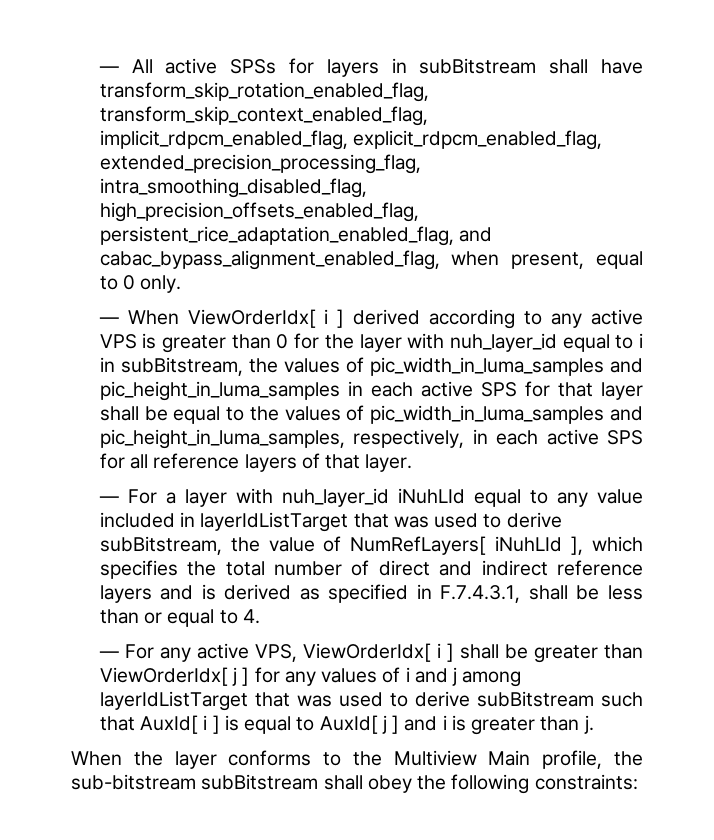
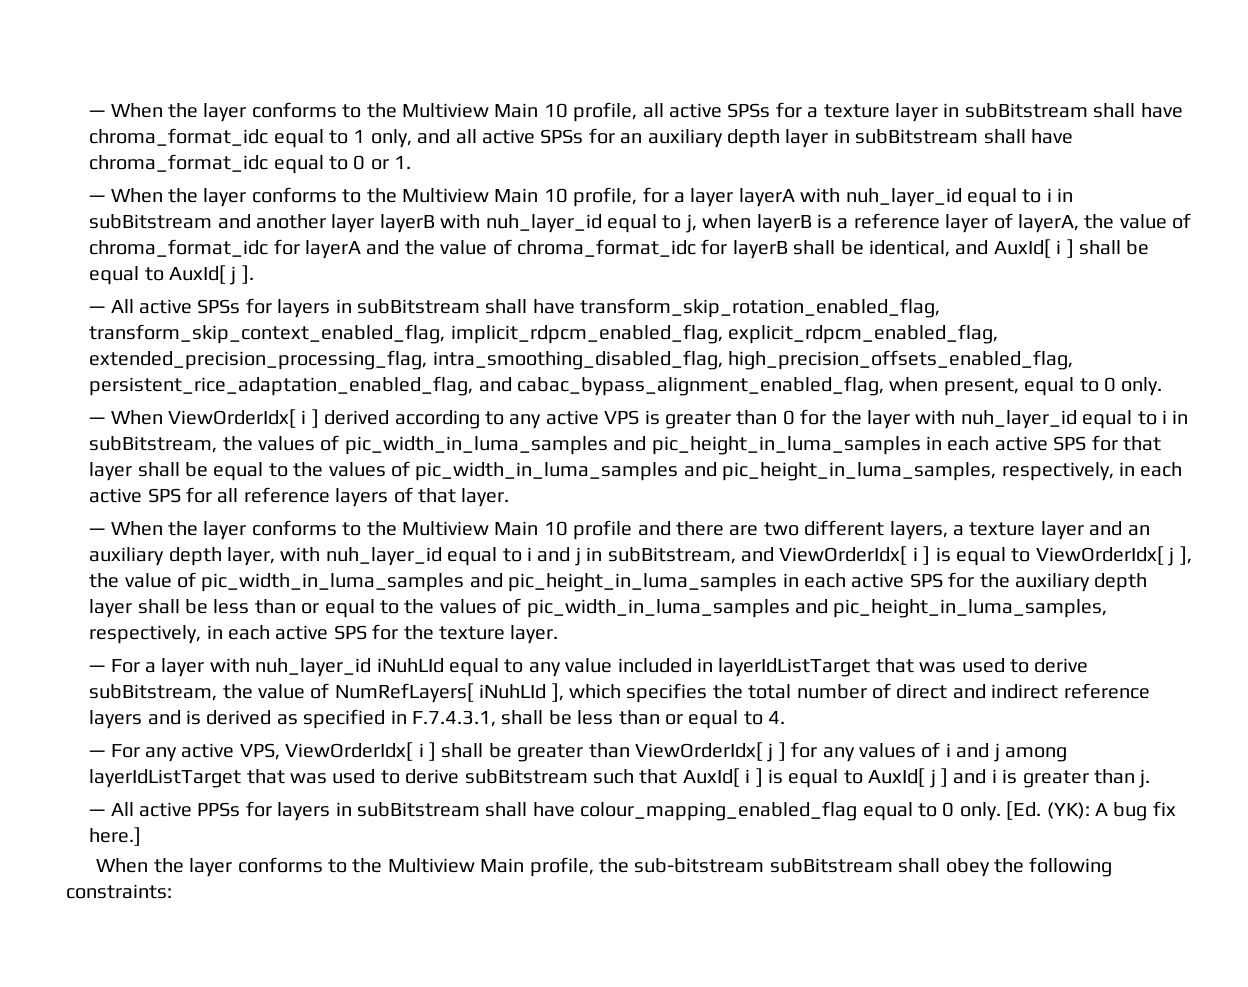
[98,66,119,73] — -> [89,102,1183,122] [89,128,1073,148] [89,154,412,174] [89,187,1074,207] [89,213,1192,233] [89,239,1150,259] [89,265,254,285] [89,306,106,313] — When the layer conforms to the Multiview Main 10 profile, all active SPSs for a texture layer in subBitstream shall have chroma_format_idc equal to 1 only, and all active SPSs for an auxiliary depth layer in subBitstream shall have chroma_format_idc equal to 0 or 1. // — When the layer conforms to the Multiview Main 10 profile, for a layer layerA with nuh_layer_id equal to i in subBitstream and another layer layerB with nuh_layer_id equal to j, when layerB is a reference layer of layerA, the value of chroma_format_idc for layerA and the value of chroma_format_idc for layerB shall be identical, and AuxId[ i ] shall be equal to AuxId[ j ]. // —
(413, 463) none -> [89,520,1150,540] [89,546,1192,566] [89,572,1148,592] [89,598,1108,618] [89,624,559,644] // — When the layer conforms to the Multiview Main 10 profile and there are two different layers, a texture layer and an auxiliary depth layer, with nuh_layer_id equal to i and j in subBitstream, and ViewOrderIdx[ i ] is equal to ViewOrderIdx[ j ], the value of pic_width_in_luma_samples and pic_height_in_luma_samples in each active SPS for the auxiliary depth layer shall be less than or equal to the values of pic_width_in_luma_samples and pic_height_in_luma_samples, respectively, in each active SPS for the texture layer.
(594, 724) none -> [89,801,1176,821] [89,827,142,846] // — All active PPSs for layers in subBitstream shall have colour_mapping_enabled_flag equal to 0 only. [Ed. (YK): A bug fix here.]

